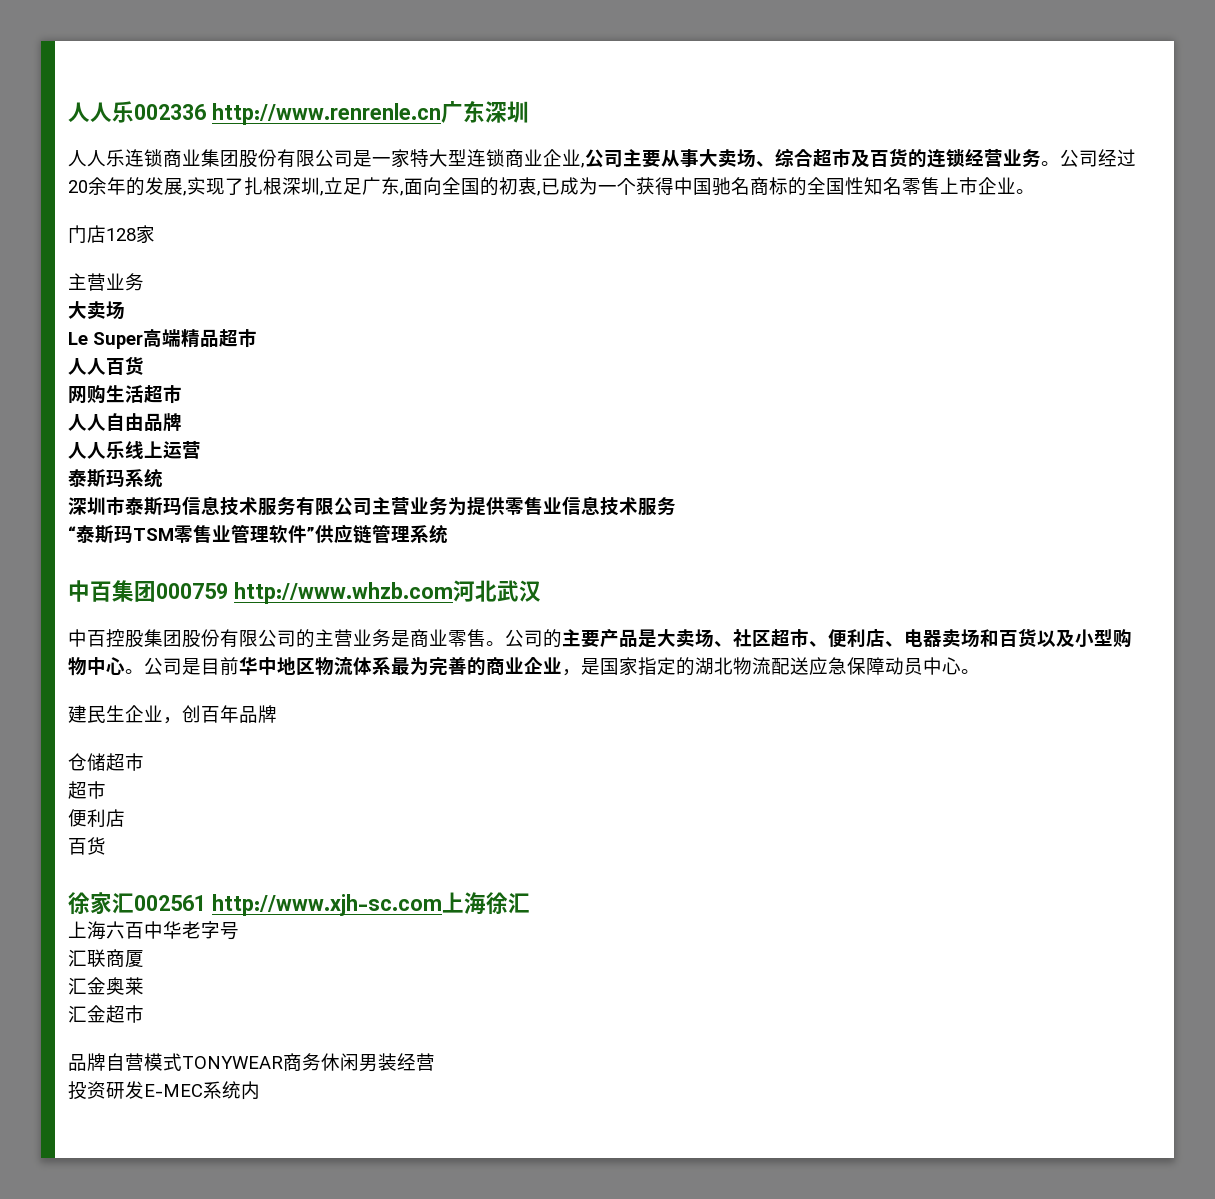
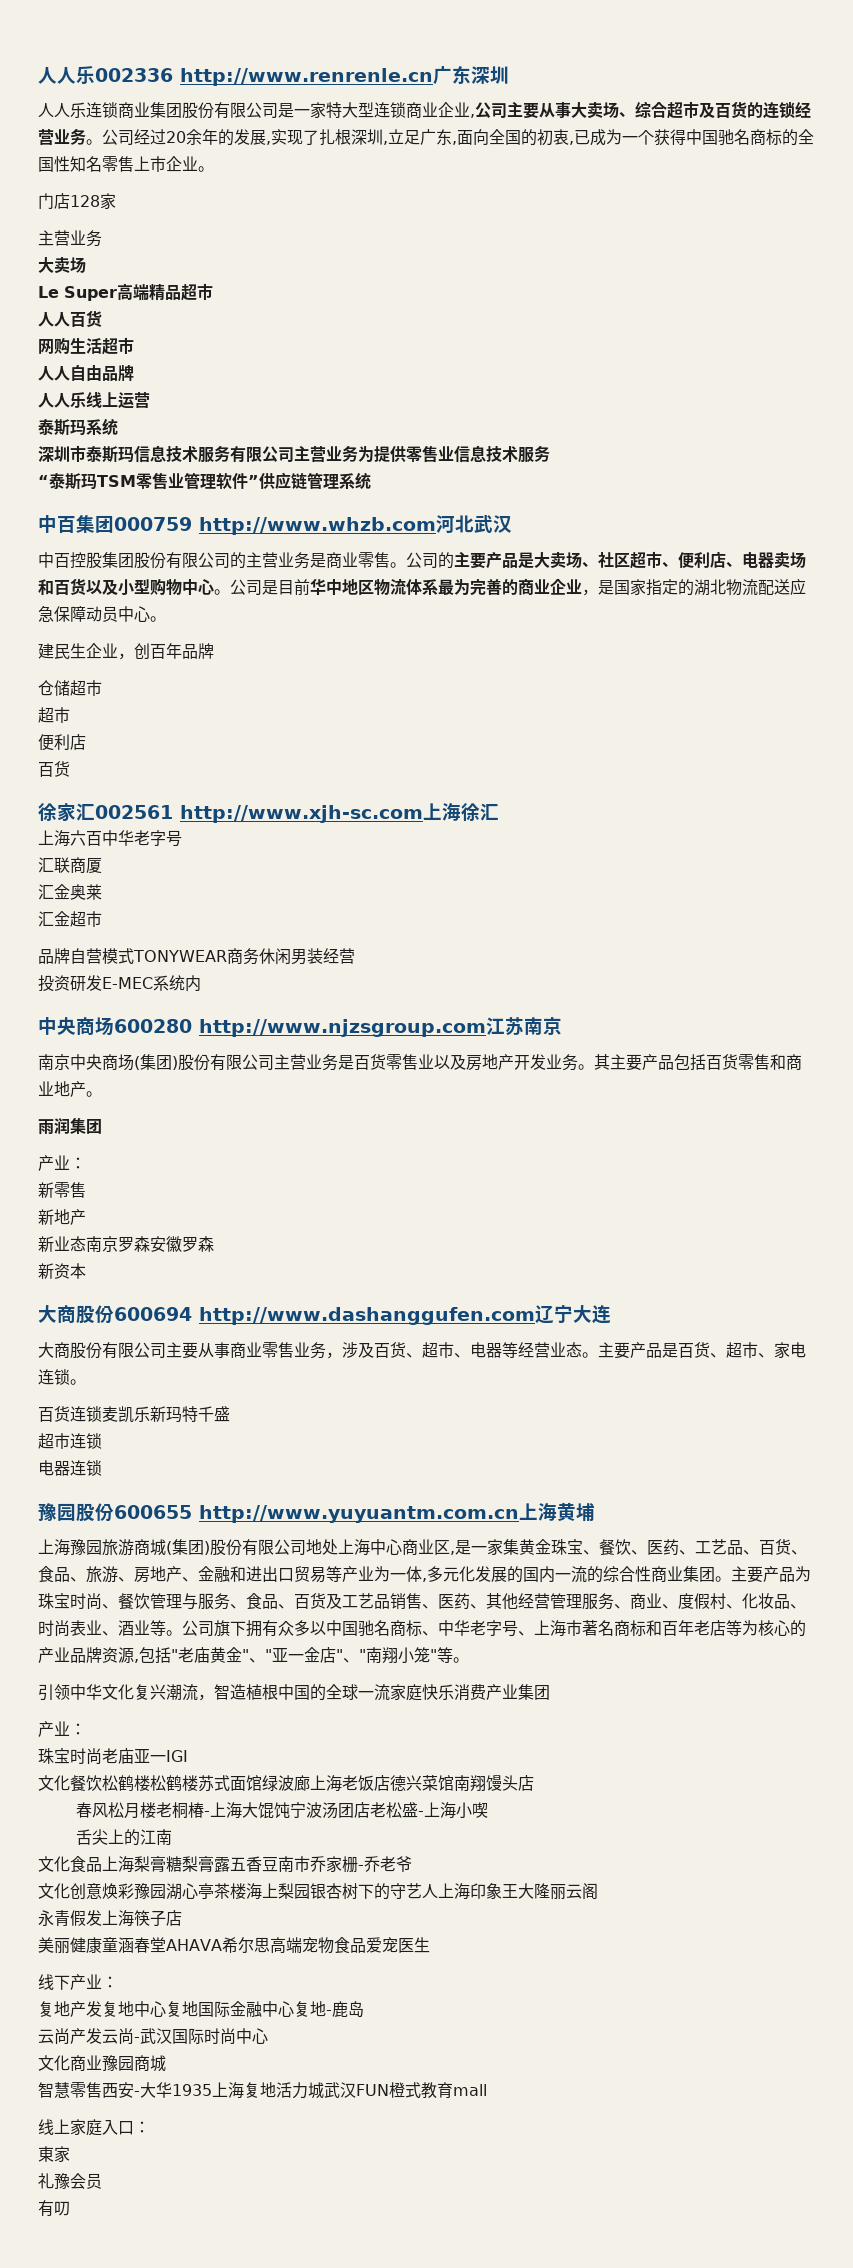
(260, 1090) none -> [38,1017,562,1037] [38,1054,802,1071] [38,1081,102,1097] [38,1117,102,1135] [38,1155,86,1171] [38,1182,86,1198] [38,1209,86,1225] [38,1236,214,1252] [38,1263,86,1279] [38,1305,611,1325] [38,1342,806,1359] [38,1369,86,1385] [38,1406,230,1423] [38,1433,102,1449] [38,1460,102,1476] [38,1502,595,1523] [38,1539,807,1556] [38,1566,811,1583] [38,1593,806,1610] [38,1620,806,1637] [38,1647,469,1664] [38,1684,550,1701] [38,1721,86,1737] [38,1748,188,1765] [38,1775,534,1792] [75,1802,488,1819] [75,1829,172,1846] [38,1856,412,1873] [38,1883,598,1900] [38,1910,182,1927] [38,1937,430,1954] [38,1974,118,1990] [38,2001,364,2018] [38,2028,268,2045] [38,2055,166,2072] [38,2082,487,2099] [38,2119,150,2136] [38,2146,70,2163] [38,2173,102,2189] [38,2200,70,2217] // 中央商场600280 http://www.njzsgroup.com江苏南京 // 南京中央商场(集团)股份有限公司主营业务是百货零售业以及房地产开发业务。其主要产品包括百货零售和商业地产。 // 雨润集团 // 产业： // 新零售 // 新地产 // 新业态南京罗森安徽罗森 // 新资本 // 大商股份600694 http://www.dashanggufen.com辽宁大连 // 大商股份有限公司主要从事商业零售业务，涉及百货、超市、电器等经营业态。主要产品是百货、超市、家电连锁。 // 百货连锁麦凯乐新玛特千盛 // 超市连锁 // 电器连锁 // 豫园股份600655 http://www.yuyuantm.com.cn上海黄埔 // 上海豫园旅游商城(集团)股份有限公司地处上海中心商业区,是一家集黄金珠宝、餐饮、医药、工艺品、百货、食品、旅游、房地产、金融和进出口贸易等产业为一体,多元化发展的国内一流的综合性商业集团。主要产品为珠宝时尚、餐饮管理与服务、食品、百货及工艺品销售、医药、其他经营管理服务、商业、度假村、化妆品、时尚表业、酒业等。公司旗下拥有众多以中国驰名商标、中华老字号、上海市著名商标和百年老店等为核心的产业品牌资源,包括"老庙黄金"、"亚一金店"、"南翔小笼"等。 // 引领中华文化复兴潮流，智造植根中国的全球一流家庭快乐消费产业集团 // 产业： // 珠宝时尚老庙亚一IGI // 文化餐饮松鹤楼松鹤楼苏式面馆绿波廊上海老饭店德兴菜馆南翔馒头店 // 春风松月楼老桐椿-上海大馄饨宁波汤团店老松盛-上海小喫 // 舌尖上的江南 // 文化食品上海梨膏糖梨膏露五香豆南市乔家栅-乔老爷 // 文化创意焕彩豫园湖心亭茶楼海上梨园银杏树下的守艺人上海印象王大隆丽云阁 // 永青假发上海筷子店 // 美丽健康童涵春堂AHAVA希尔思高端宠物食品爱宠医生 // 线下产业： // 复地产发复地中心复地国际金融中心复地-鹿岛 // 云尚产发云尚-武汉国际时尚中心 // 文化商业豫园商城 // 智慧零售西安-大华1935上海复地活力城武汉FUN橙式教育mall // 线上家庭入口： // 東家 // 礼豫会员 // 有叨

